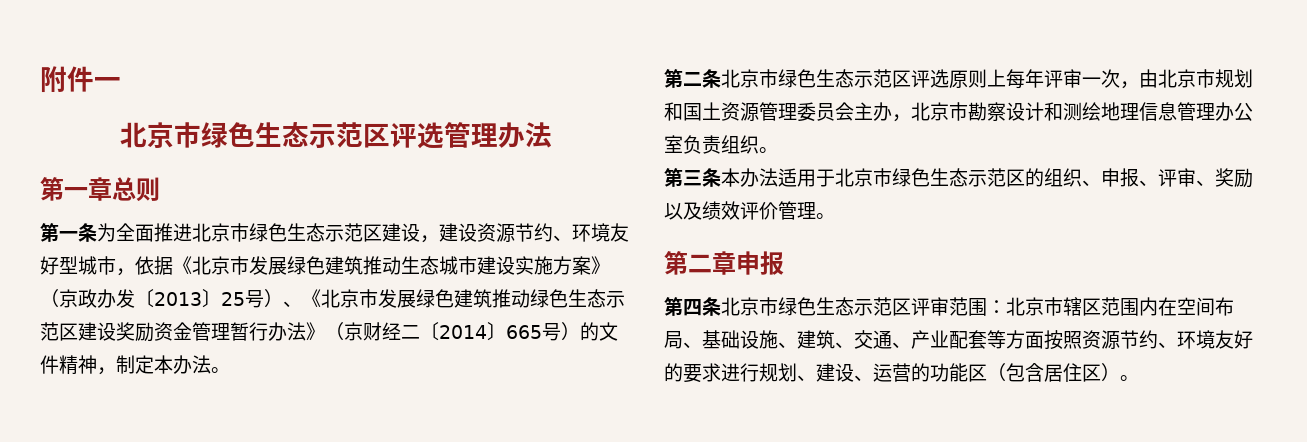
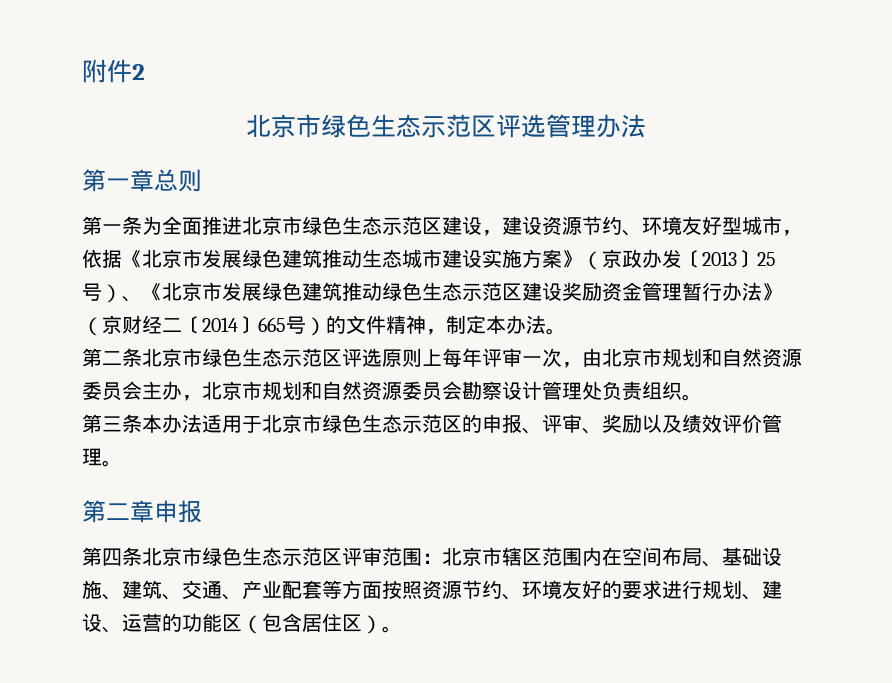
[94,77,121,89] 一 -> [132,64,145,80] 2
[683,102,797,122] 国土资源管理 -> [722,348,802,368] 自然资源
[968,102,1253,122] [664,135,683,153] 勘察设计和测绘地理信息管理办公室 -> [262,381,602,401] 规划和自然资源委员会勘察设计管理处
[1044,168,1101,187] 组织、 -> (482, 423) none

